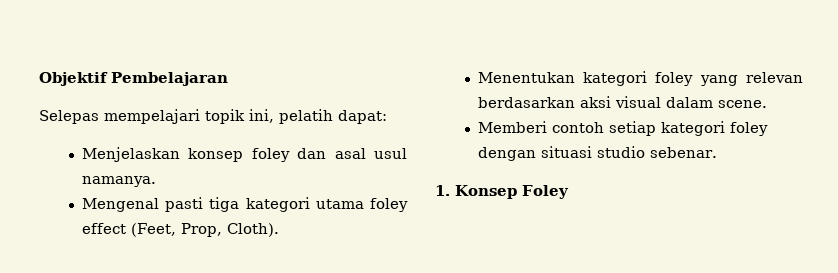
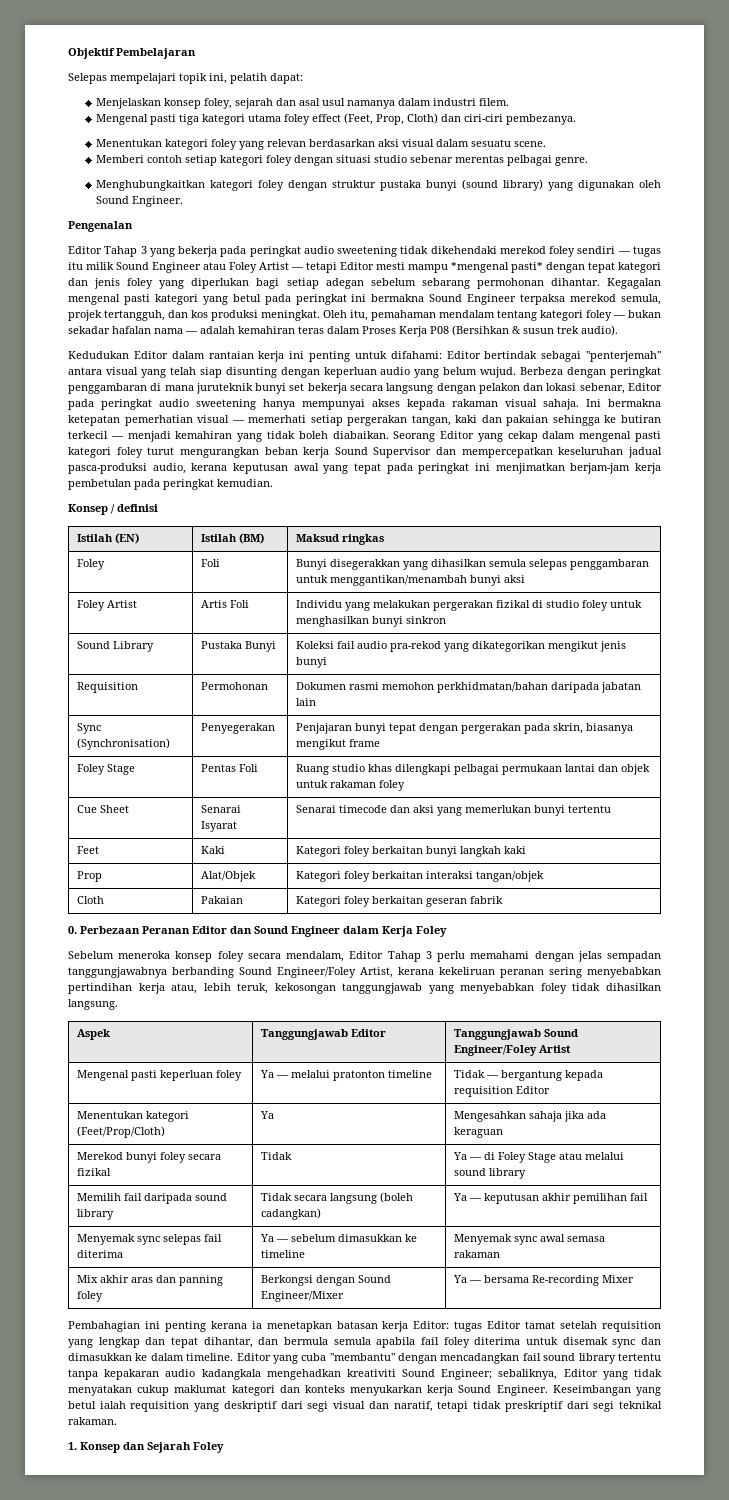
[251,148,290,162] foley -> [203,98,273,109] foley, sejarah
[81,176,156,187] namanya. -> [346,98,509,109] namanya dalam industri filem.
[226,223,279,237] Cloth). -> [406,113,576,125] Cloth) dan ciri-ciri pembezanya.
(713, 102) none -> [470,139,511,147] sesuatu
[649,147,717,158] sebenar. -> [409,155,588,166] [95,179,661,191] [95,196,183,207] [68,221,133,232] [68,246,661,257] [68,262,661,273] [68,278,661,289] [68,294,661,305] [68,310,661,321] [68,325,618,337] [68,351,661,362] [68,367,662,378] [68,383,662,394] [68,399,661,410] [68,415,662,426] [68,431,661,442] [68,447,662,458] [68,463,662,474] [68,479,273,490] [68,504,158,515] [76,533,139,544] [200,533,264,544] [295,534,384,545] [76,559,105,570] [200,559,220,567] [295,559,649,570] [295,575,525,586] [76,600,137,611] [200,600,249,608] [295,600,642,611] [295,616,446,627] [76,641,154,652] [200,641,276,652] [295,641,626,652] [295,657,327,668] [76,682,138,693] [200,682,268,690] [295,682,641,693] [295,698,316,706] [76,723,101,734] [76,738,170,750] [200,723,275,734] [295,723,633,734] [295,739,380,750] [76,764,135,775] [200,764,258,772] [295,764,650,775] [295,780,405,791] [76,805,129,813] [200,805,241,813] [200,821,237,832] [295,805,611,816] [76,846,99,854] [200,846,225,854] [295,846,526,857] [76,871,102,882] [200,871,256,882] [295,871,544,882] [76,896,104,904] [200,896,243,904] [295,896,503,907] [68,926,447,937] [68,951,661,962] [68,967,661,978] [68,983,661,994] [68,999,118,1010] [76,1029,110,1040] [260,1029,386,1040] [453,1029,578,1040] [453,1045,571,1056] [76,1070,242,1081] [259,1070,432,1081] [453,1070,603,1081] [453,1086,550,1097] [76,1111,189,1122] [76,1126,165,1138] [259,1111,274,1119] [453,1111,606,1122] [453,1127,503,1138] [76,1152,221,1163] [76,1168,111,1176] [260,1152,292,1160] [452,1152,624,1163] [453,1168,526,1179] [76,1193,227,1204] [76,1209,114,1220] [260,1192,413,1204] [260,1208,321,1220] [452,1193,648,1204] [76,1234,222,1245] [76,1250,123,1258] [259,1234,417,1242] [260,1250,305,1258] [453,1234,605,1245] [453,1250,500,1258] [76,1275,223,1286] [76,1291,103,1302] [260,1275,391,1286] [260,1291,344,1302] [452,1275,634,1286] [68,1321,661,1332] [68,1337,661,1348] [68,1353,661,1364] [68,1369,662,1380] [68,1385,661,1396] [68,1401,663,1412] [68,1417,117,1425] sebenar merentas pelbagai genre. // Menghubungkaitkan kategori foley dengan struktur pustaka bunyi (sound library) yang digunakan oleh Sound Engineer. // Pengenalan // Editor Tahap 3 yang bekerja pada peringkat audio sweetening tidak dikehendaki merekod foley sendiri — tugas itu milik Sound Engineer atau Foley Artist — tetapi Editor mesti mampu *mengenal pasti* dengan tepat kategori dan jenis foley yang diperlukan bagi setiap adegan sebelum sebarang permohonan dihantar. Kegagalan mengenal pasti kategori yang betul pada peringkat ini bermakna Sound Engineer terpaksa merekod semula, projek tertangguh, dan kos produksi meningkat. Oleh itu, pemahaman mendalam tentang kategori foley — bukan sekadar hafalan nama — adalah kemahiran teras dalam Proses Kerja P08 (Bersihkan & susun trek audio). // Kedudukan Editor dalam rantaian kerja ini penting untuk difahami: Editor bertindak sebagai "penterjemah" antara visual yang telah siap disunting dengan keperluan audio yang belum wujud. Berbeza dengan peringkat penggambaran di mana juruteknik bunyi set bekerja secara langsung dengan pelakon dan lokasi sebenar, Editor pada peringkat audio sweetening hanya mempunyai akses kepada rakaman visual sahaja. Ini bermakna ketepatan pemerhatian visual — memerhati setiap pergerakan tangan, kaki dan pakaian sehingga ke butiran terkecil — menjadi kemahiran yang tidak boleh diabaikan. Seorang Editor yang cekap dalam mengenal pasti kategori foley turut mengurangkan beban kerja Sound Supervisor dan mempercepatkan keseluruhan jadual pasca-produksi audio, kerana keputusan awal yang tepat pada peringkat ini menjimatkan berjam-jam kerja pembetulan pada peringkat kemudian. // Konsep / definisi // Istilah (EN) | Istilah (BM) | Maksud ringkas // Foley | Foli | Bunyi disegerakkan yang dihasilkan semula selepas penggambaran untuk menggantikan/menambah bunyi aksi // Foley Artist | Artis Foli | Individu yang melakukan pergerakan fizikal di studio foley untuk menghasilkan bunyi sinkron // Sound Library | Pustaka Bunyi | Koleksi fail audio pra-rekod yang dikategorikan mengikut jenis bunyi // Requisition | Permohonan | Dokumen rasmi memohon perkhidmatan/bahan daripada jabatan lain // Sync (Synchronisation) | Penyegerakan | Penjajaran bunyi tepat dengan pergerakan pada skrin, biasanya mengikut frame // Foley Stage | Pentas Foli | Ruang studio khas dilengkapi pelbagai permukaan lantai dan objek untuk rakaman foley // Cue Sheet | Senarai Isyarat | Senarai timecode dan aksi yang memerlukan bunyi tertentu // Feet | Kaki | Kategori foley berkaitan bunyi langkah kaki // Prop | Alat/Objek | Kategori foley berkaitan interaksi tangan/objek // Cloth | Pakaian | Kategori foley berkaitan geseran fabrik // 0. Perbezaan Peranan Editor dan Sound Engineer dalam Kerja Foley // Sebelum meneroka konsep foley secara mendalam, Editor Tahap 3 perlu memahami dengan jelas sempadan tanggungjawabnya berbanding Sound Engineer/Foley Artist, kerana kekeliruan peranan sering menyebabkan pertindihan kerja atau, lebih teruk, kekosongan tanggungjawab yang menyebabkan foley tidak dihasilkan langsung. // Aspek | Tanggungjawab Editor | Tanggungjawab Sound Engineer/Foley Artist // Mengenal pasti keperluan foley | Ya — melalui pratonton timeline | Tidak — bergantung kepada requisition Editor // Menentukan kategori (Feet/Prop/Cloth) | Ya | Mengesahkan sahaja jika ada keraguan // Merekod bunyi foley secara fizikal | Tidak | Ya — di Foley Stage atau melalui sound library // Memilih fail daripada sound library | Tidak secara langsung (boleh cadangkan) | Ya — keputusan akhir pemilihan fail // Menyemak sync selepas fail diterima | Ya — sebelum dimasukkan ke timeline | Menyemak sync awal semasa rakaman // Mix akhir aras dan panning foley | Berkongsi dengan Sound Engineer/Mixer | Ya — bersama Re-recording Mixer // Pembahagian ini penting kerana ia menetapkan batasan kerja Editor: tugas Editor tamat setelah requisition yang lengkap dan tepat dihantar, dan bermula semula apabila fail foley diterima untuk disemak sync dan dimasukkan ke dalam timeline. Editor yang cuba "membantu" dengan mencadangkan fail sound library tertentu tanpa kepakaran audio kadangkala mengehadkan kreativiti Sound Engineer; sebaliknya, Editor yang tidak menyatakan cukup maklumat kategori dan konteks menyukarkan kerja Sound Engineer. Keseimbangan yang betul ialah requisition yang deskriptif dari segi visual dan naratif, tetapi tidak preskriptif dari segi teknikal rakaman.
(517, 192) none -> [123,1442,191,1453] dan Sejarah

